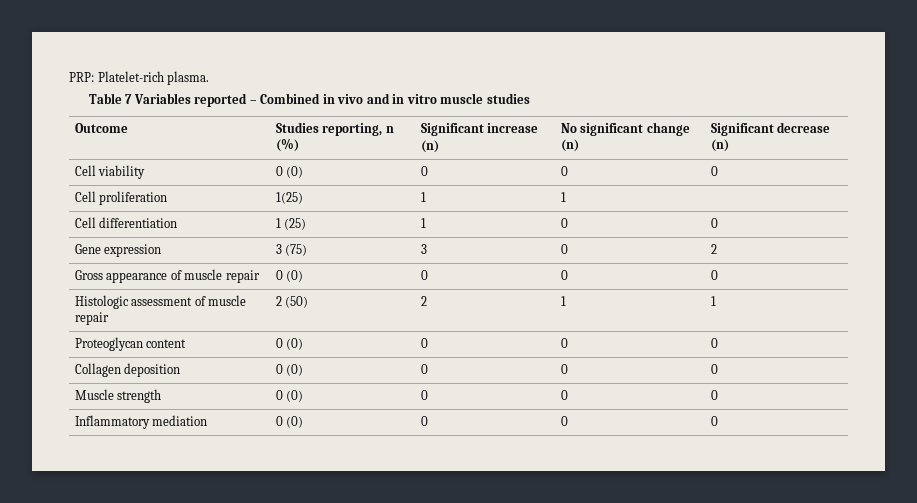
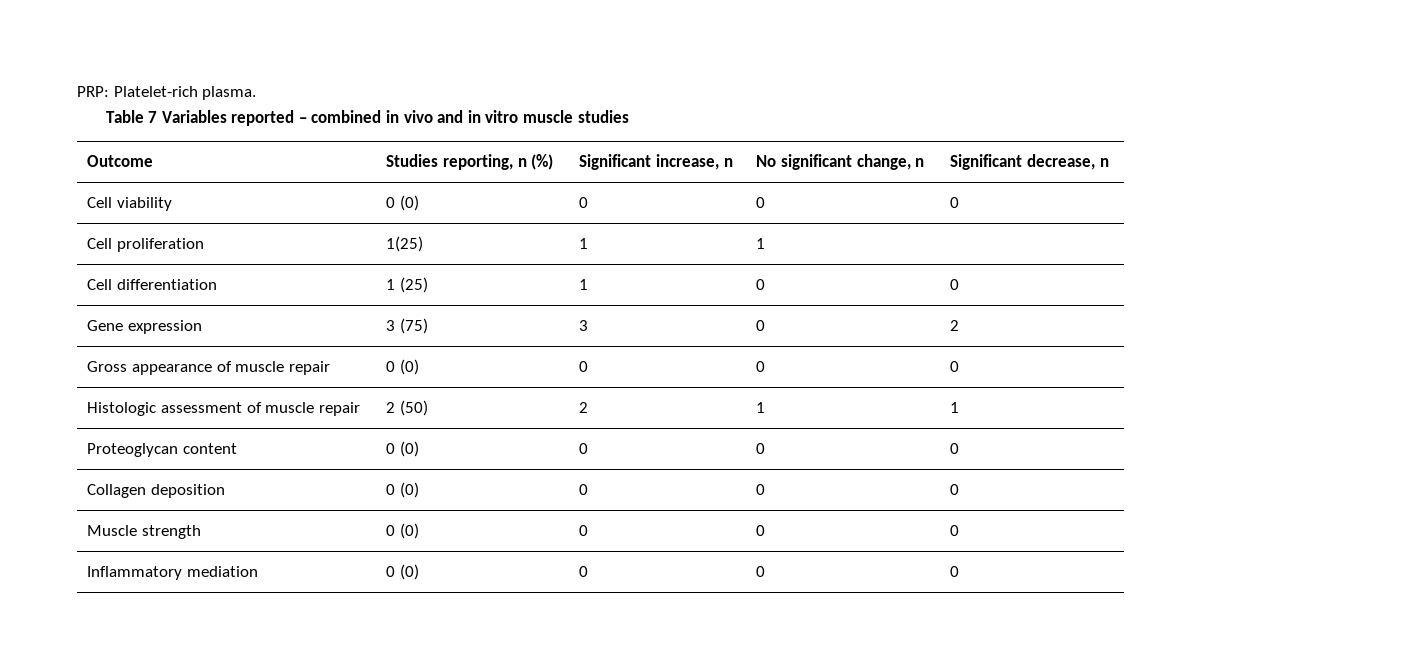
[260,93,321,104] Combined -> [311,110,382,123] combined
[487,123,539,133] [420,140,439,153] increase (n) -> [655,154,733,170] increase, n
[646,122,690,136] [560,139,579,152] [710,122,831,136] [710,139,729,152] change (n) | Significant decrease (n) -> [856,154,925,170] [950,154,1109,170] change, n | Significant decrease, n

